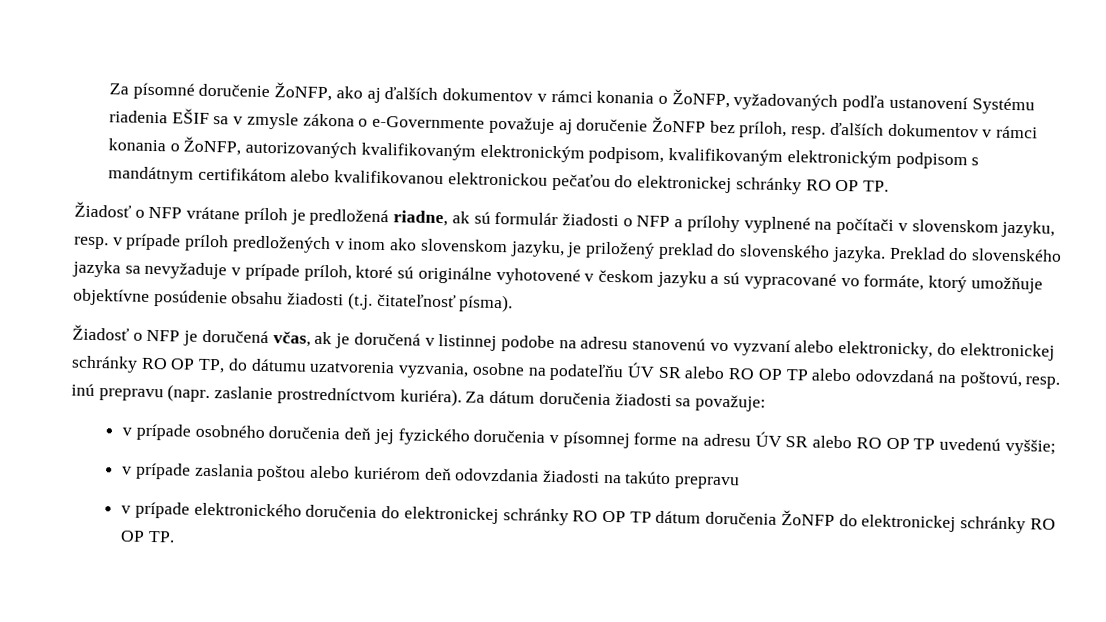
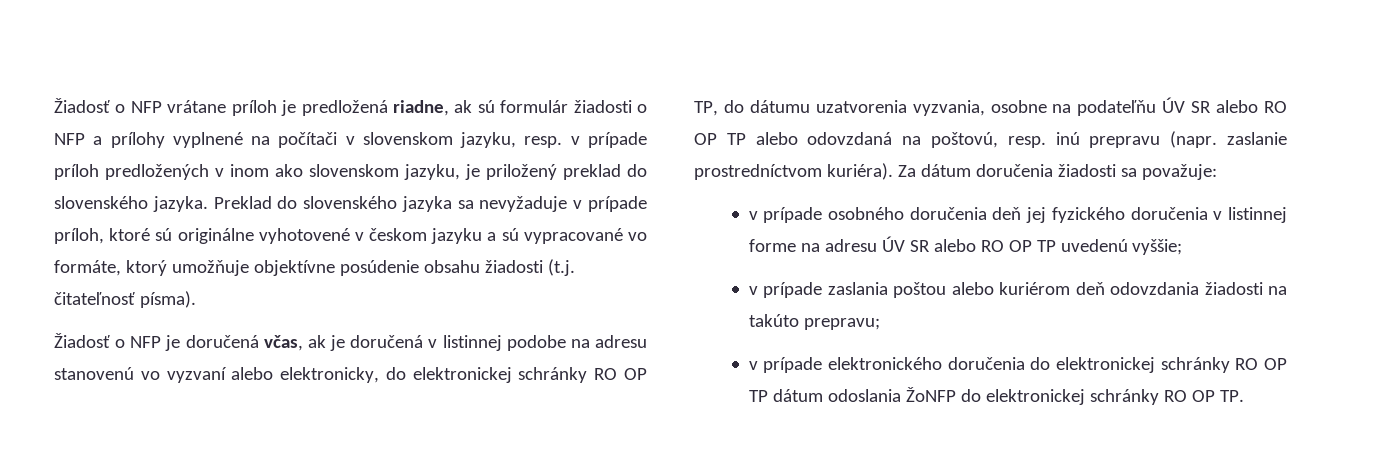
[108,82,1035,115] [108,108,1039,139] [107,136,980,170] [107,166,889,195] Za písomné doručenie ŽoNFP, ako aj ďalších dokumentov v rámci konania o ŽoNFP, vyžadovaných podľa ustanovení Systému riadenia EŠIF sa v zmysle zákona o e-Governmente považuje aj doručenie ŽoNFP bez príloh, resp. ďalších dokumentov v rámci konania o ŽoNFP, autorizovaných kvalifikovaným elektronickým podpisom, kvalifikovaným elektronickým podpisom s mandátnym certifikátom alebo kvalifikovanou elektronickou pečaťou do elektronickej schránky RO OP TP. // -> (54, 105) none
[562,431,630,449] písomnej -> [1228,207,1287,223] listinnej
[674,476,741,490] prepravu -> [803,318,880,330] prepravu;
[705,511,778,525] doručenia -> [827,389,901,402] odoslania

